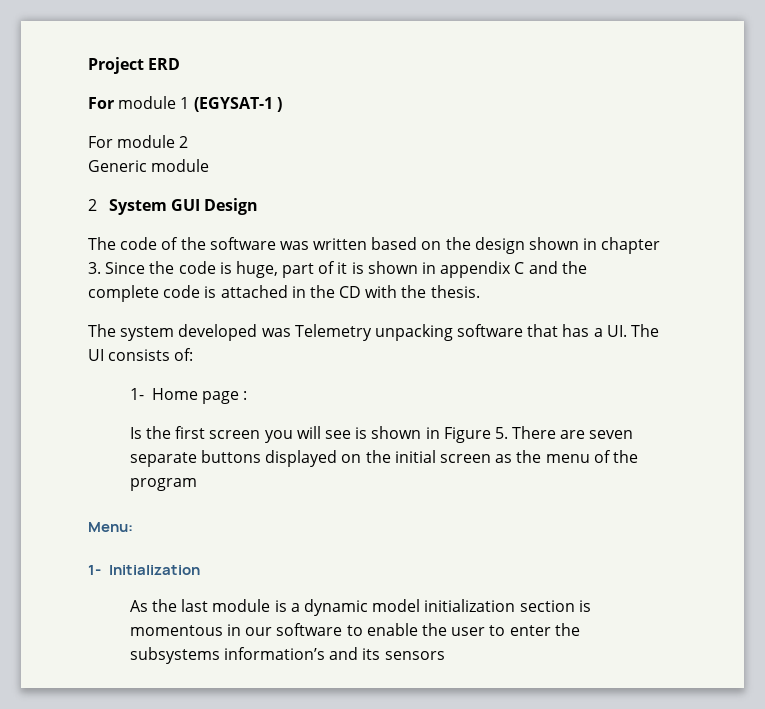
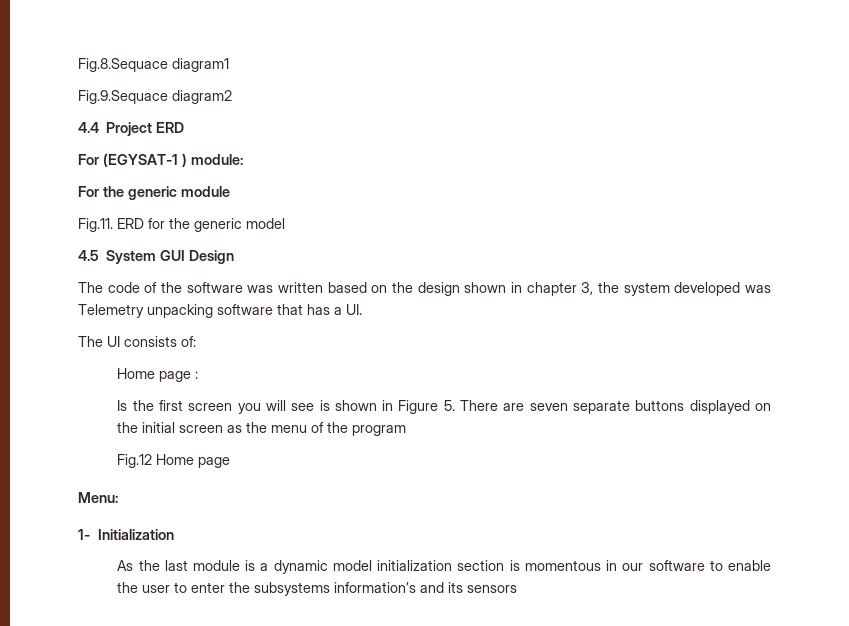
(88, 65) none -> [78,58,229,72] [78,90,232,104] [78,122,99,133] Fig.8.Sequace diagram1 // Fig.9.Sequace diagram2 // 4.4
[118,96,190,109] module 1 -> (99, 159) none
[88,135,189,148] [88,159,210,172] [88,199,97,211] // For module 2 // Generic module // 2 -> [191,154,243,165] [78,186,230,200] [78,218,285,232] [78,250,99,261] module: // For the generic module // Fig.11. ERD for the generic model // 4.5
[88,261,587,278] [88,285,480,302] [88,324,116,337] 3. Since the code is huge, part of it is shown in appendix C and the complete code is attached in the CD with the thesis. // The -> [581,282,620,295] 3, the
(627, 331) none -> (362, 309) //
[129,388,144,400] 1- -> (196, 341) none
(197, 484) none -> [117,454,231,468] // Fig.12 Home page

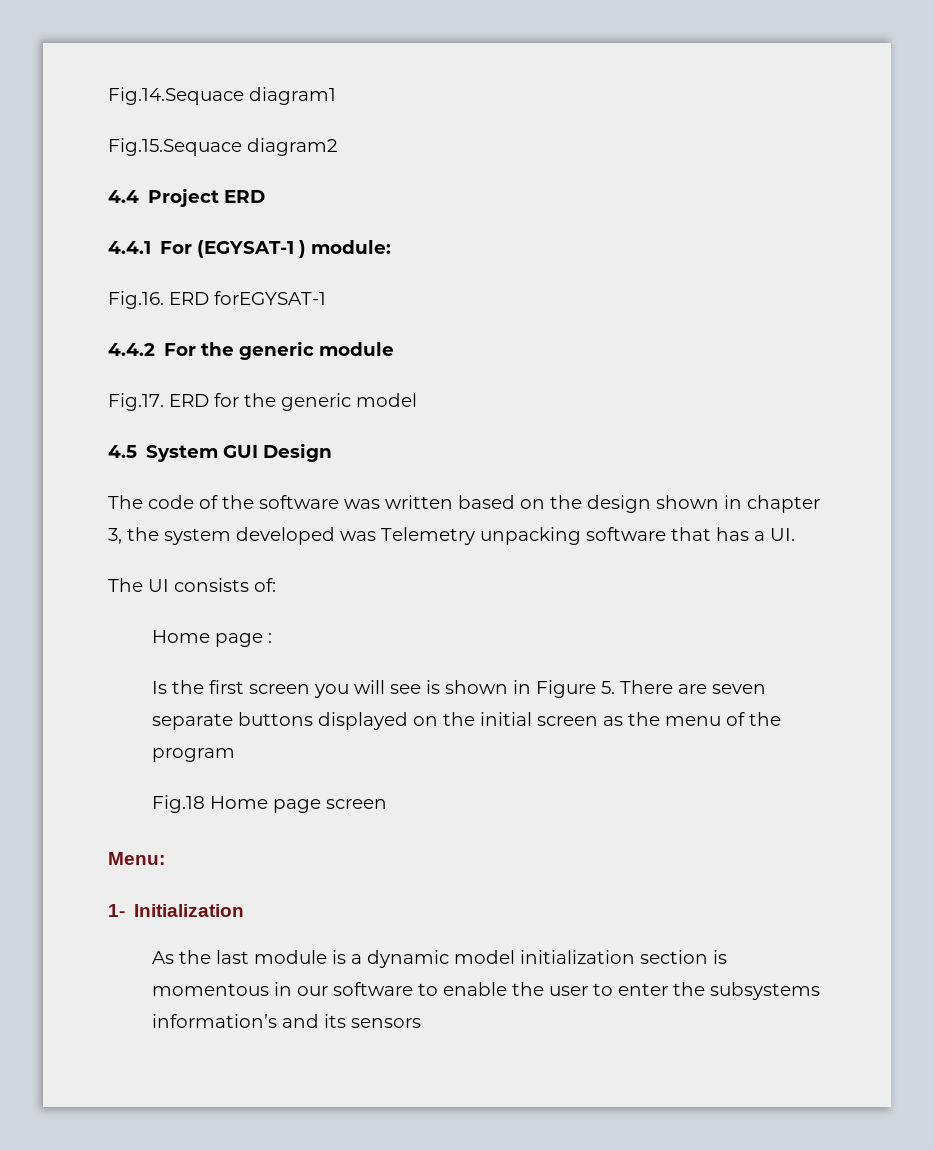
[78,58,168,72] Fig.8.Sequace -> [108,87,244,105] Fig.14.Sequace
[78,90,168,104] Fig.9.Sequace -> [108,138,242,156] Fig.15.Sequace
(185, 127) none -> [108,241,151,254] 4.4.1
(243, 159) none -> [108,291,326,309] [108,343,155,356] Fig.16. ERD forEGYSAT-1 // 4.4.2
[78,218,113,232] Fig.11. -> [108,393,164,411] Fig.17.
[117,454,231,468] Fig.12 Home page -> [152,795,388,813] Fig.18 Home page screen

